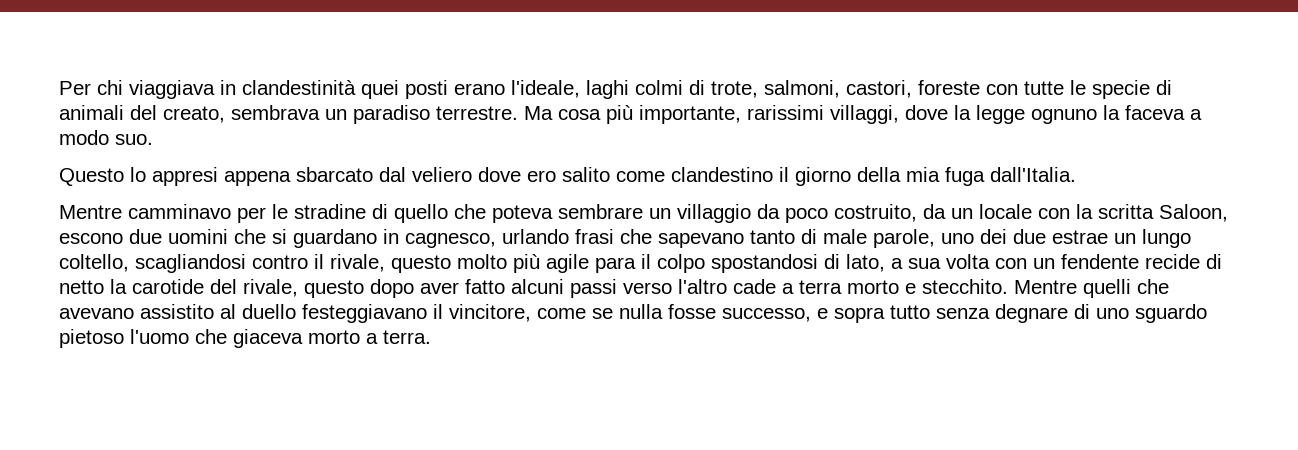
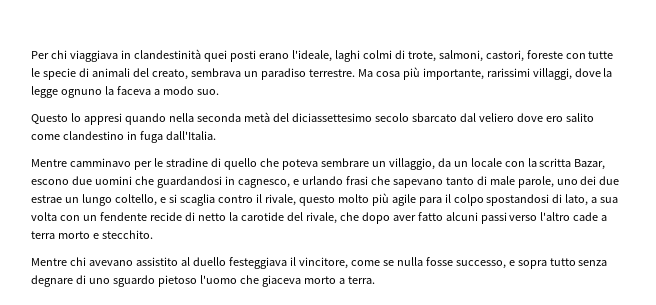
[224,171,291,186] appena -> [124,112,409,125] quando nella seconda metà del diciassettesimo secolo
[779,167,940,186] il giorno della mia -> [126,131,137,140] in
[677,204,917,223] villaggio da poco costruito, -> [388,158,435,170] villaggio,
[1159,204,1228,222] Saloon, -> [574,159,606,170] Bazar,
[272,229,377,248] si guardano -> [156,176,222,188] guardandosi
(496, 240) none -> [292,179,299,185] e
[135,254,246,273] scagliandosi -> [159,194,215,206] e si scaglia
[304,280,364,298] questo -> [339,212,359,221] che
[1014,279,1169,298] Mentre quelli che -> [31,257,86,266] // Mentre chi
[302,304,427,323] festeggiavano -> [228,257,287,269] festeggiava

